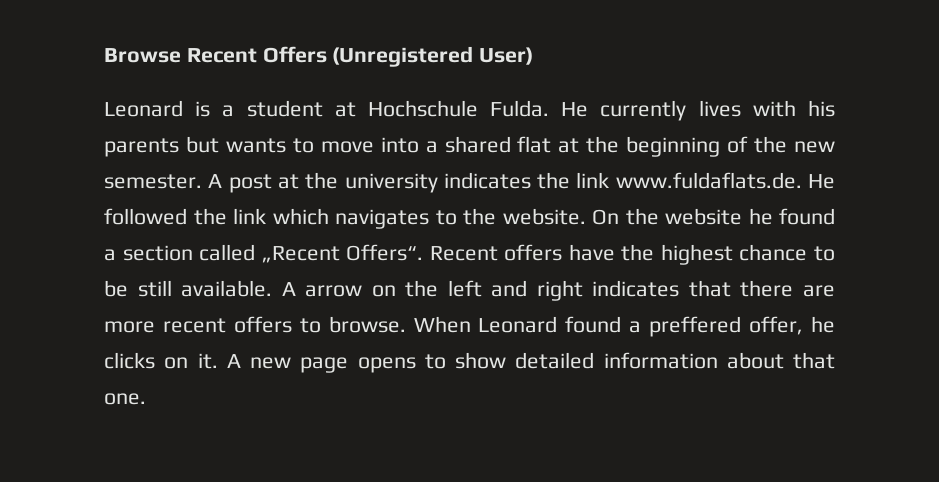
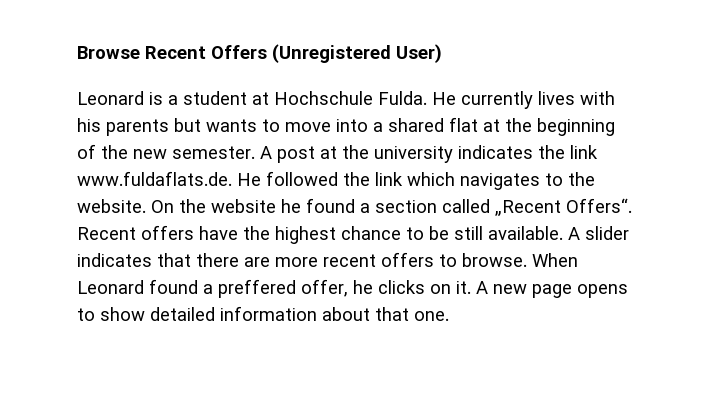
[305,280,583,301] arrow on the left and right -> [585,226,629,240] slider

